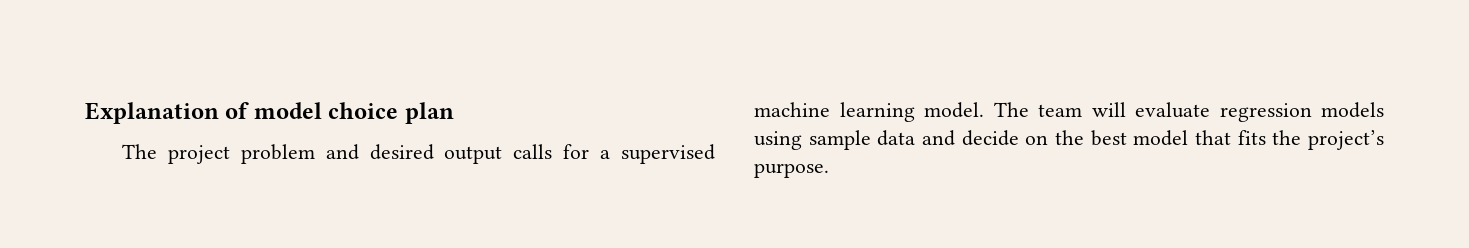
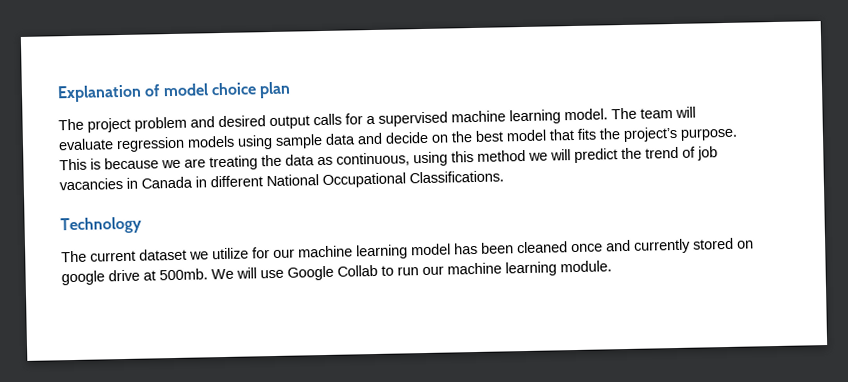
(829, 170) none -> [59,146,718,171] [59,170,504,191] [60,216,142,235] [61,237,754,263] [61,260,612,286] This is because we are treating the data as continuous, using this method we will predict the trend of job vacancies in Canada in different National Occupational Classifications. // Technology // The current dataset we utilize for our machine learning model has been cleaned once and currently stored on google drive at 500mb. We will use Google Collab to run our machine learning module.

